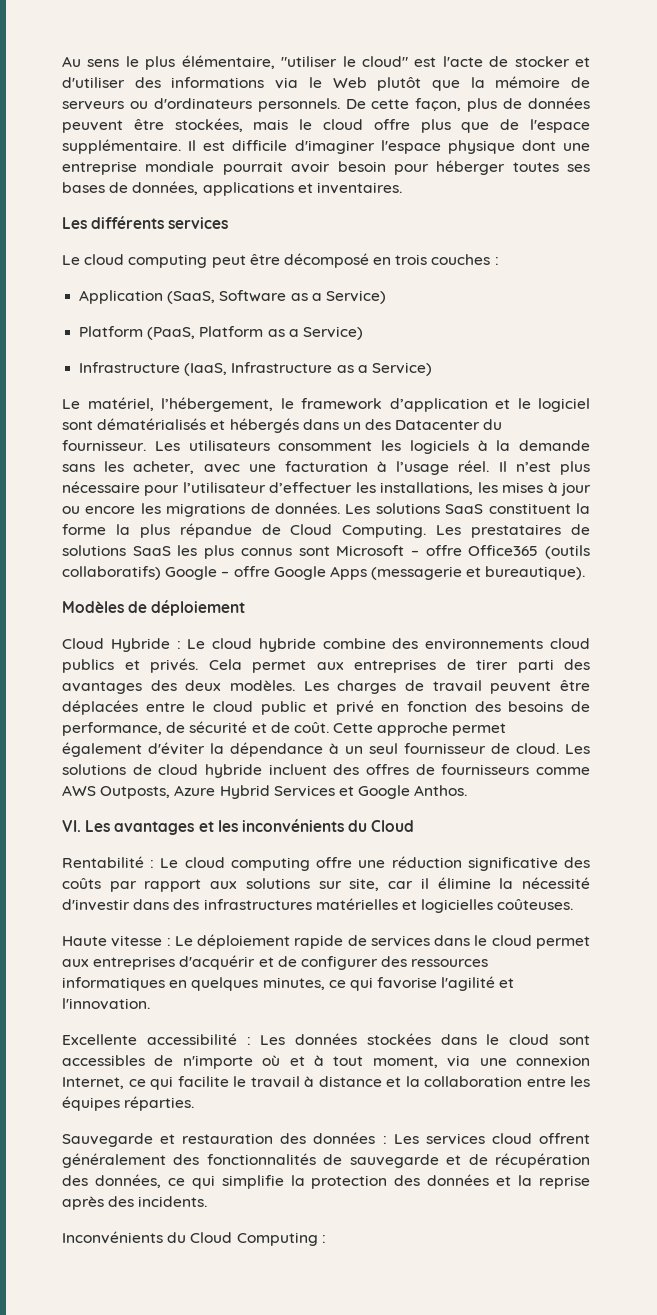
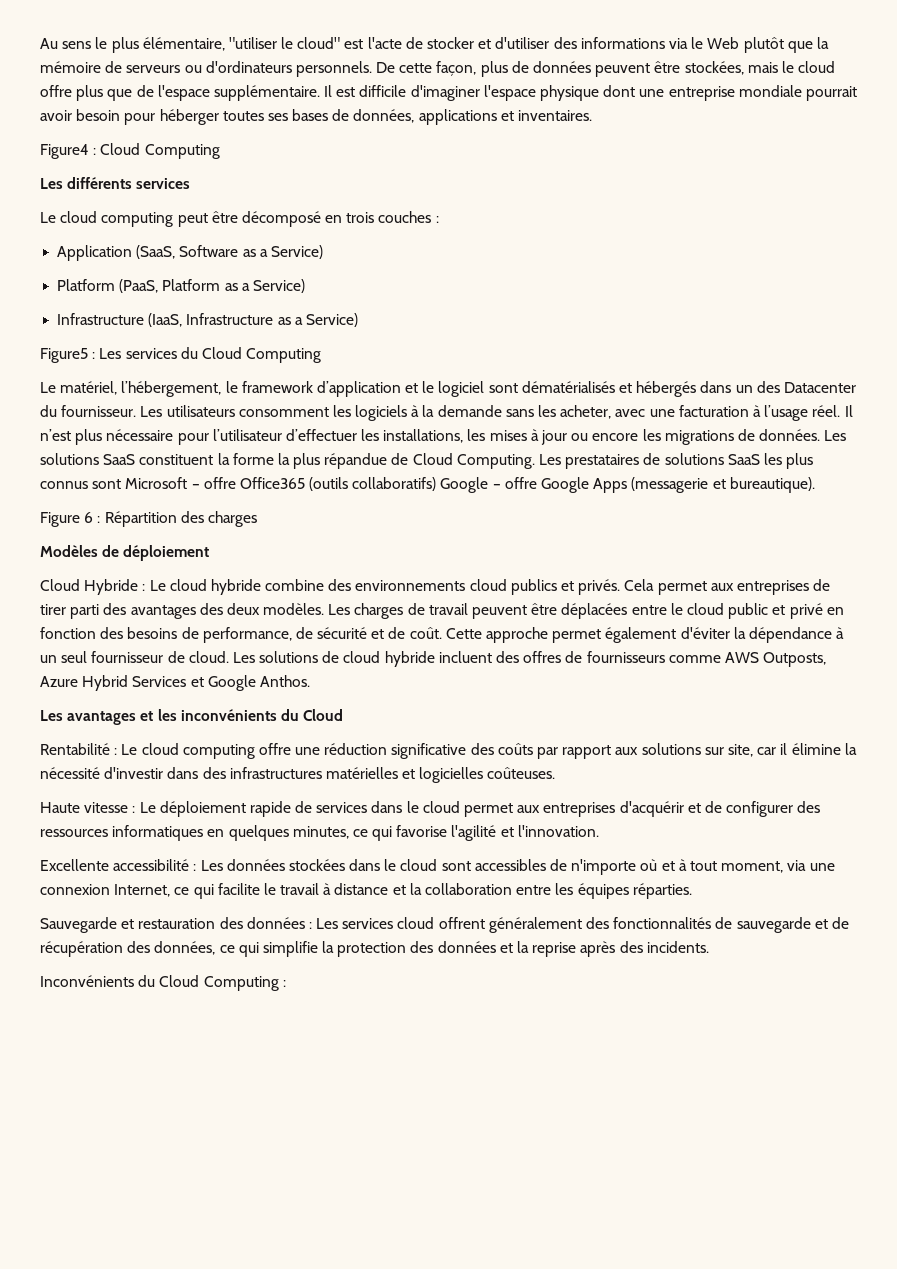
(402, 188) none -> [40,143,220,159] // Figure4 : Cloud Computing
(432, 369) none -> [40,347,322,363] // Figure5 : Les services du Cloud Computing
(586, 573) none -> [40,511,257,527] // Figure 6 : Répartition des charges
[62,820,81,832] VI. -> (310, 681) none

